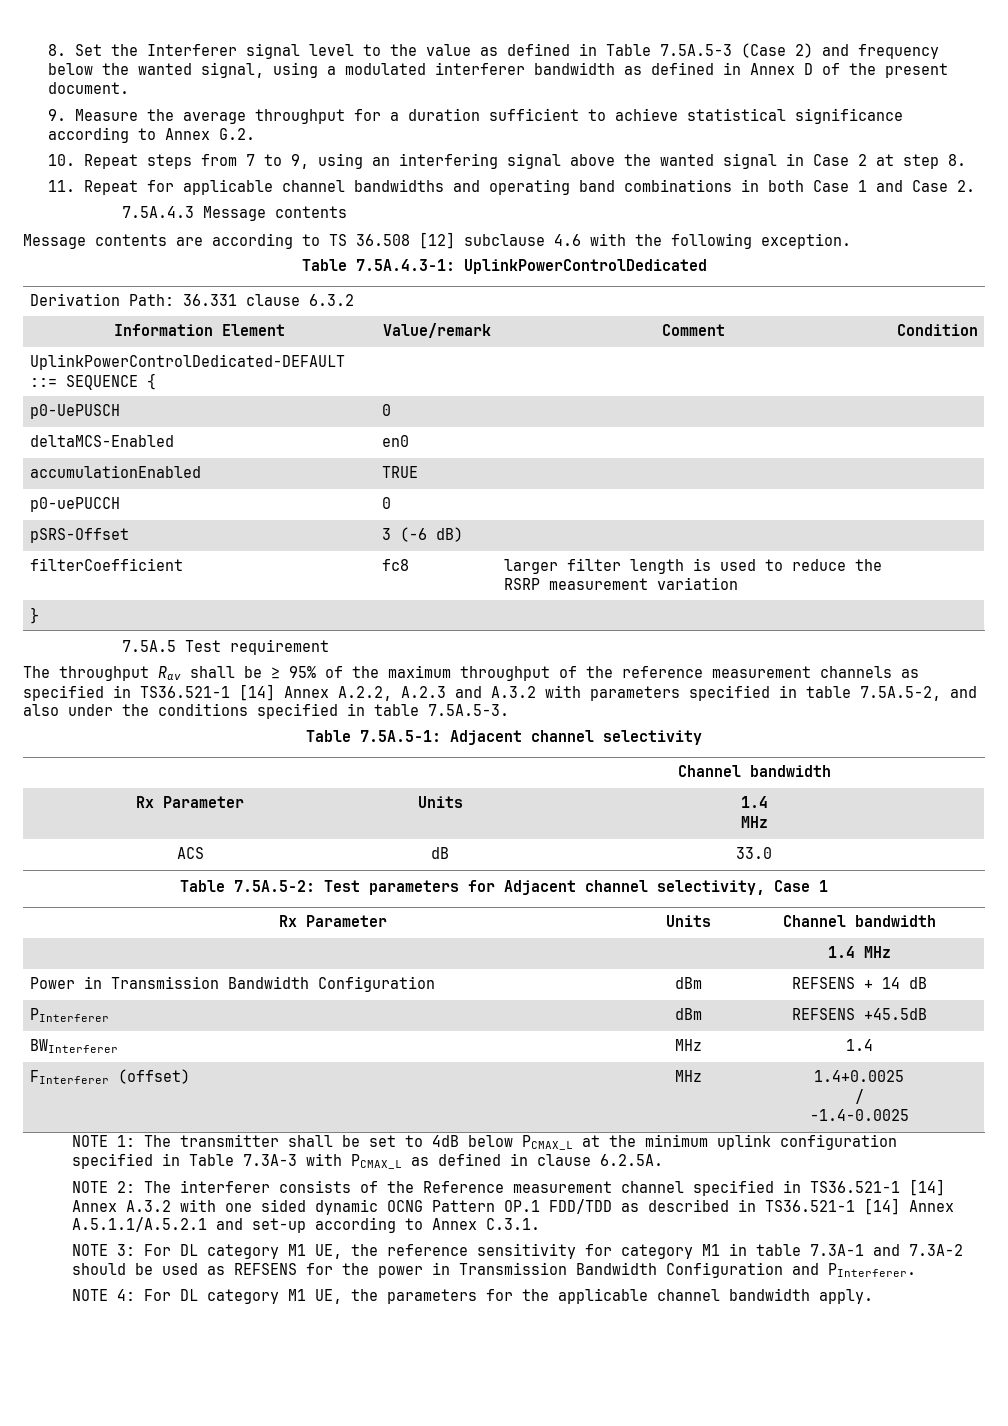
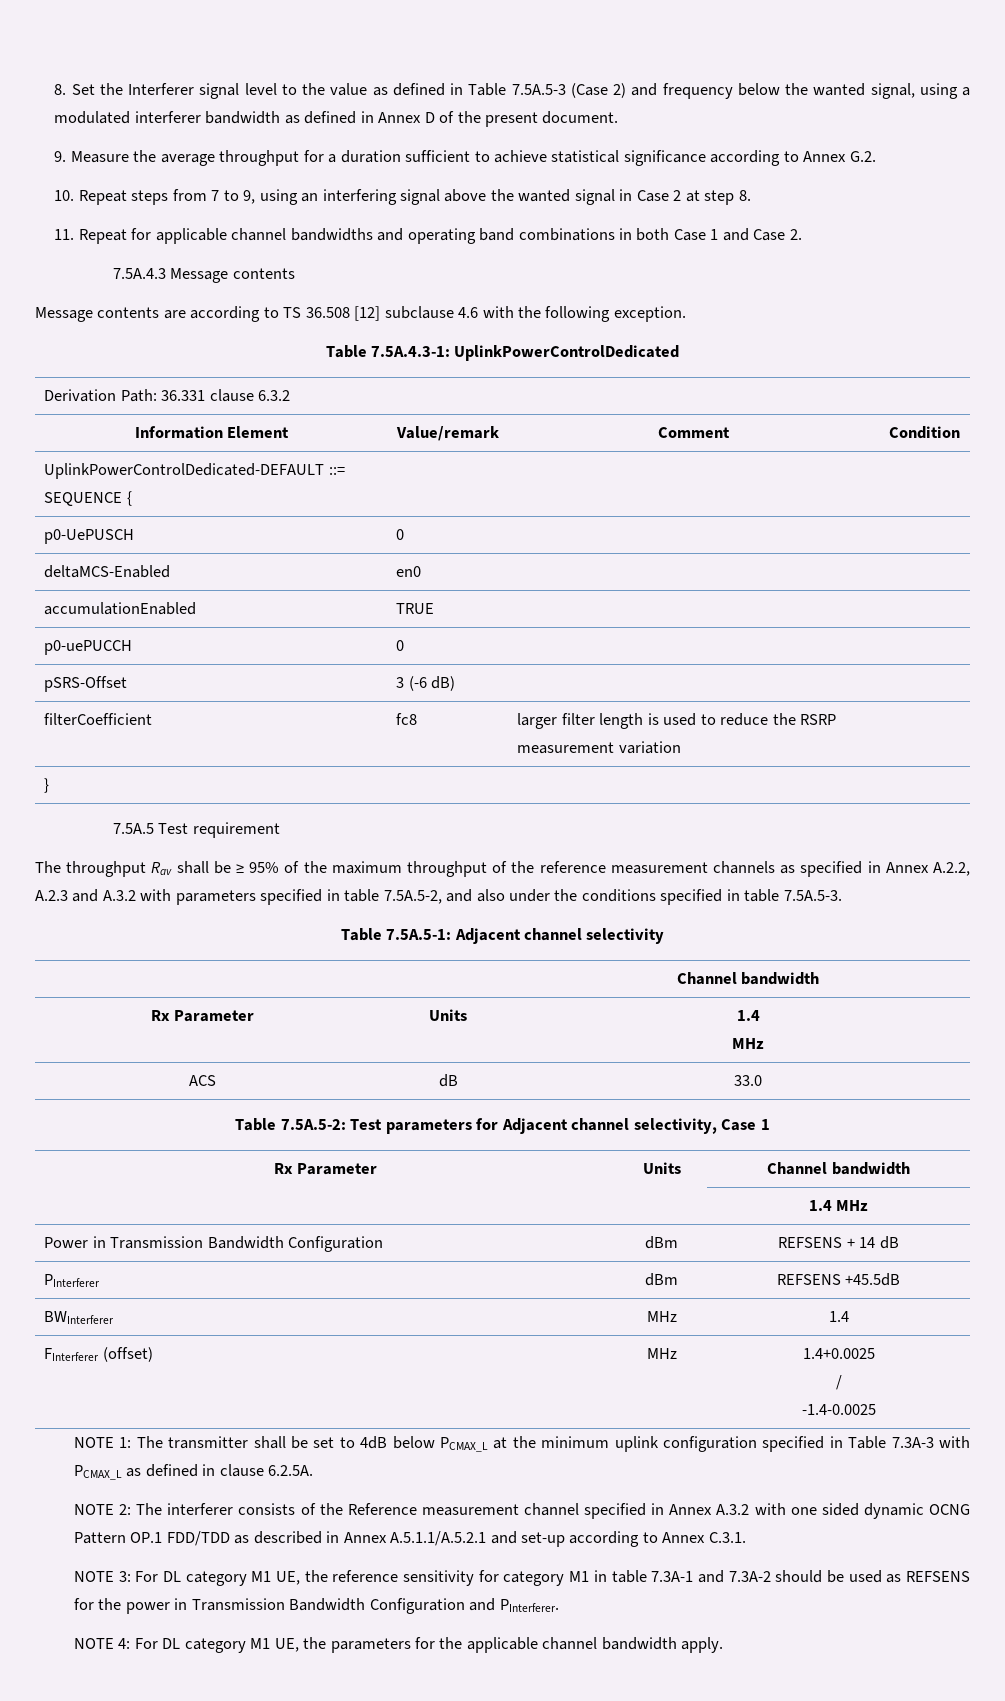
[140,684,275,701] TS36.521-1 [14] -> (881, 867) none
[810,1179,946,1196] TS36.521-1 [14] -> (665, 1509) none
[765,1198,901,1215] TS36.521-1 [14] -> (340, 1537) none

